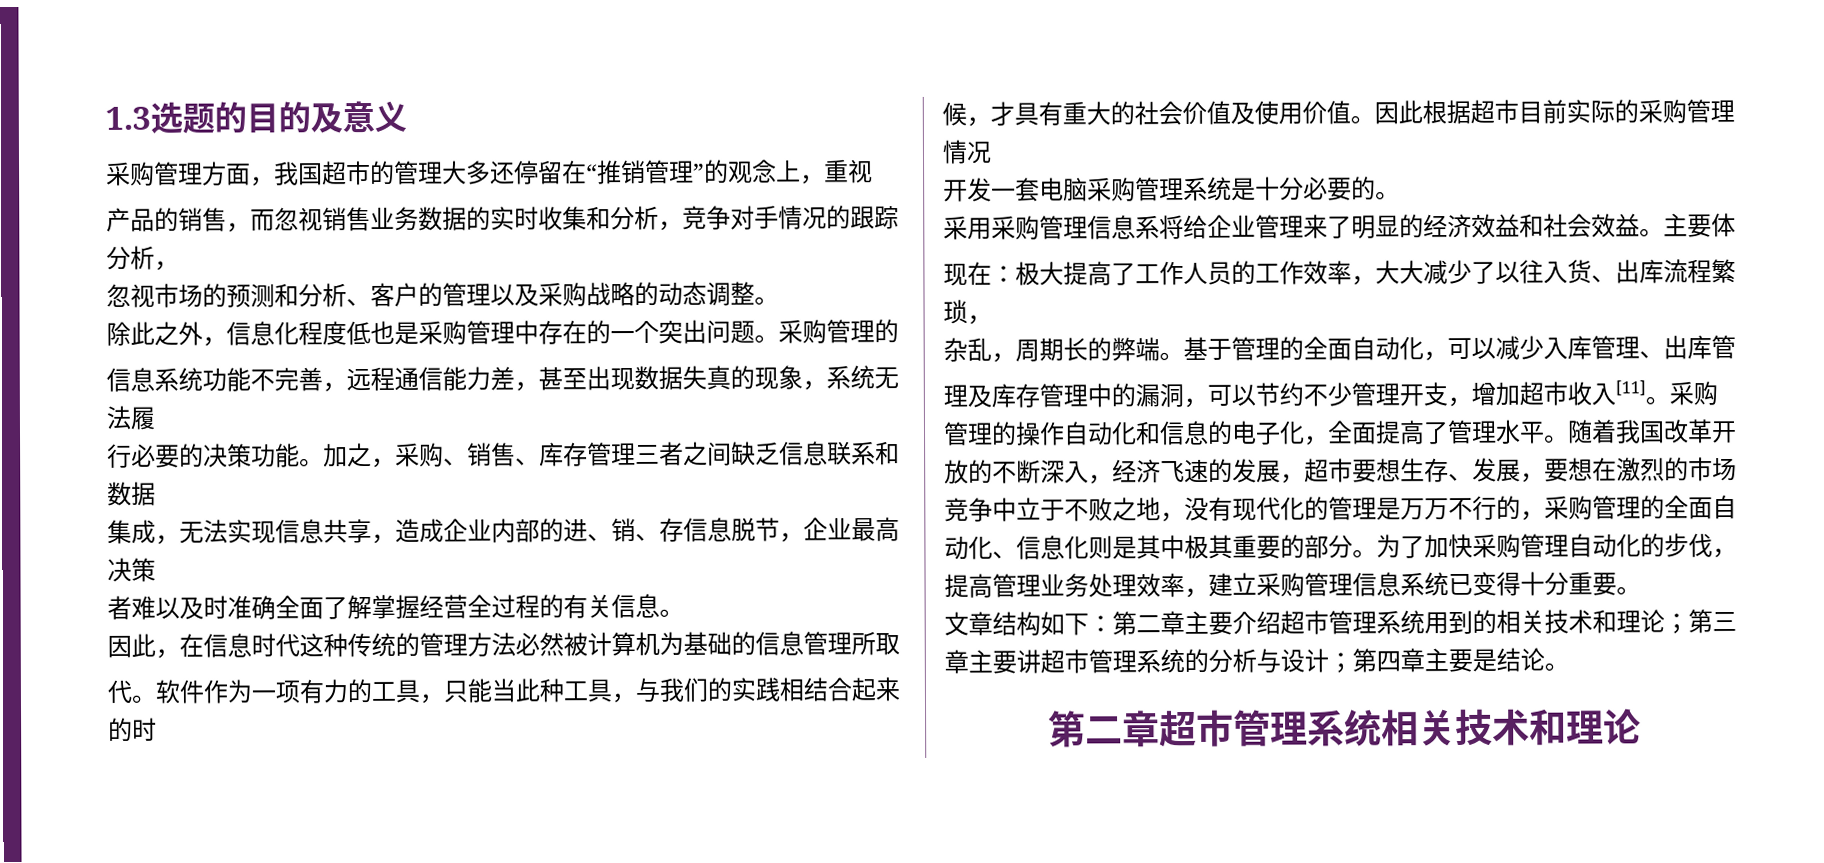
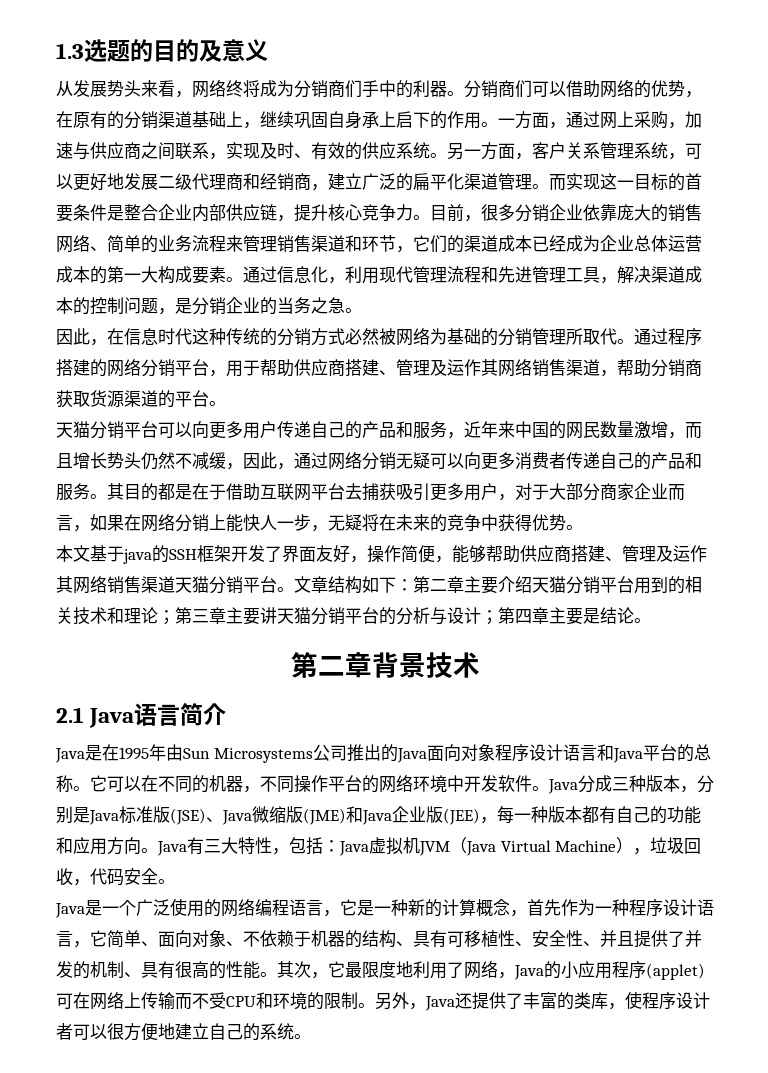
[106,159,873,187] [106,205,899,233] [106,245,179,271] [106,281,779,308] [106,319,899,347] [106,365,899,393] [106,405,155,430] [107,441,900,468] [107,481,156,506] [107,517,900,545] [107,557,156,582] [107,593,660,620] 采购管理方面，我国超市的管理大多还停留在“推销管理”的观念上，重视 // 产品的销售，而忽视销售业务数据的实时收集和分析，竞争对手情况的跟踪分析， // 忽视市场的预测和分析、客户的管理以及采购战略的动态调整。 // 除此之外，信息化程度低也是采购管理中存在的一个突出问题。采购管理的 // 信息系统功能不完善，远程通信能力差，甚至出现数据失真的现象，系统无法履 // 行必要的决策功能。加之，采购、销售、库存管理三者之间缺乏信息联系和数据 // 集成，无法实现信息共享，造成企业内部的进、销、存信息脱节，企业最高决策 // 者难以及时准确全面了解掌握经营全过程的有关信息 -> [56,80,702,98] [56,111,702,129] [56,142,702,160] [56,173,702,191] [56,204,702,222] [56,235,702,253] [56,266,702,284] [56,297,345,315] 从发展势头来看，网络终将成为分销商们手中的利器。分销商们可以借助网络的优势，在原有的分销渠道基础上，继续巩固自身承上启下的作用。一方面，通过网上采购，加速与供应商之间联系，实现及时、有效的供应系统。另一方面，客户关系管理系统，可以更好地发展二级代理商和经销商，建立广泛的扁平化渠道管理。而实现这一目标的首要条件是整合企业内部供应链，提升核心竞争力。目前，很多分销企业依靠庞大的销售网络、简单的业务流程来管理销售渠道和环节，它们的渠道成本已经成为企业总体运营成本的第一大构成要素。通过信息化，利用现代管理流程和先进管理工具，解决渠道成本的控制问题，是分销企业的当务之急
[419,631,660,657] 管理方法必然被计算机 -> [277,328,430,346] 分销方式必然被网络
[755,631,804,656] 信息 -> [498,328,532,346] 分销
[107,677,900,704] [108,717,157,742] [942,99,1735,127] [942,139,992,164] [943,176,1400,202] [943,212,1736,240] [943,258,1736,286] [943,299,992,325] [943,334,1736,363] [943,380,1646,409] [1645,381,1718,406] [943,419,1737,446] [944,457,1737,485] [944,494,1737,523] [944,533,1737,560] [944,571,1641,599] // 代。软件作为一项有力的工具，只能当此种工具，与我们的实践相结合起来的时 // 候，才具有重大的社会价值及使用价值。因此根据超市目前实际的采购管理情况 // 开发一套电脑采购管理系统是十分必要的。 // 采用采购管理信息系将给企业管理来了明显的经济效益和社会效益。主要体 // 现在：极大提高了工作人员的工作效率，大大减少了以往入货、出库流程繁琐， // 杂乱，周期长的弊端。基于管理的全面自动化，可以减少入库管理、出库管 // 理及库存管理中的漏洞，可以节约不少管理开支，增加超市收入[11]。采购管理的操作自动化和信息的电子化，全面提高了管理水平。随着我国改革开放的不断深入，经济飞速的发展，超市要想生存、发展，要想在激烈的市场竞争中立于不败之地，没有现代化的管理是万万不行的，采购管理的全面自动化、信息化则是其中极其重要的部分。为了加快采购管理自动化的步伐，提高管理业务处理效率，建立采购管理信息系统已变得十分重要。 // -> [600,328,702,346] [56,359,702,377] [56,390,226,408] [56,421,702,439] [56,452,702,470] [56,483,685,501] [56,514,583,532] [56,545,707,564] [56,576,294,594] 代。通过程序搭建的网络分销平台，用于帮助供应商搭建、管理及运作其网络销售渠道，帮助分销商获取货源渠道的平台。 // 天猫分销平台可以向更多用户传递自己的产品和服务，近年来中国的网民数量激增，而且增长势头仍然不减缓，因此，通过网络分销无疑可以向更多消费者传递自己的产品和服务。其目的都是在于借助互联网平台去捕获吸引更多用户，对于大部分商家企业而言，如果在网络分销上能快人一步，无疑将在未来的竞争中获得优势。 // 本文基于java的SSH框架开发了界面友好，操作简便，能够帮助供应商搭建、管理及运作其网络销售渠道天猫分销平台。
[1280,610,1425,635] 超市管理系统 -> [532,576,634,594] 天猫分销平台
[1040,649,1185,674] 超市管理系统 -> [277,607,379,625] 天猫分销平台
[1158,708,1641,748] 超市管理系统相关技术和理论 -> [371,652,480,678] [56,703,227,728] [55,744,711,763] [56,775,714,794] [56,806,701,825] [56,837,702,856] [56,868,175,886] [55,898,714,918] [56,930,702,948] [56,961,705,980] [56,991,710,1011] [56,1023,311,1041] 背景技术 // 2.1 Java语言简介 // Java是在1995年由Sun Microsystems公司推出的Java面向对象程序设计语言和Java平台的总称。它可以在不同的机器，不同操作平台的网络环境中开发软件。Java分成三种版本，分别是Java标准版(JSE)、Java微缩版(JME)和Java企业版(JEE)，每一种版本都有自己的功能和应用方向。Java有三大特性，包括：Java虚拟机JVM（Java Virtual Machine），垃圾回收，代码安全。 // Java是一个广泛使用的网络编程语言，它是一种新的计算概念，首先作为一种程序设计语言，它简单、面向对象、不依赖于机器的结构、具有可移植性、安全性、并且提供了并发的机制、具有很高的性能。其次，它最限度地利用了网络，Java的小应用程序(applet)可在网络上传输而不受CPU和环境的限制。另外，Java还提供了丰富的类库，使程序设计者可以很方便地建立自己的系统。

